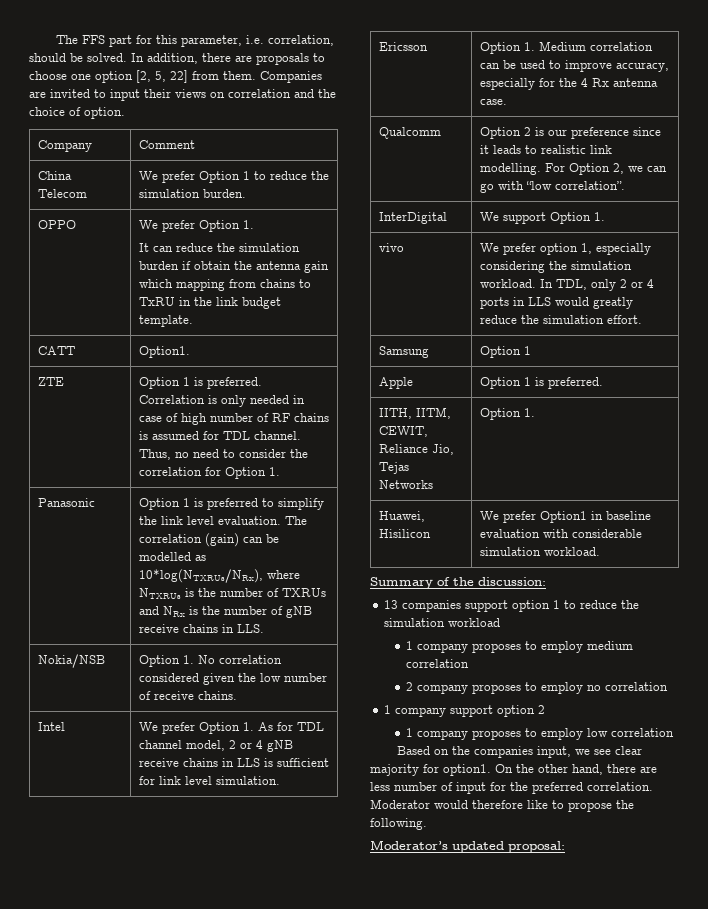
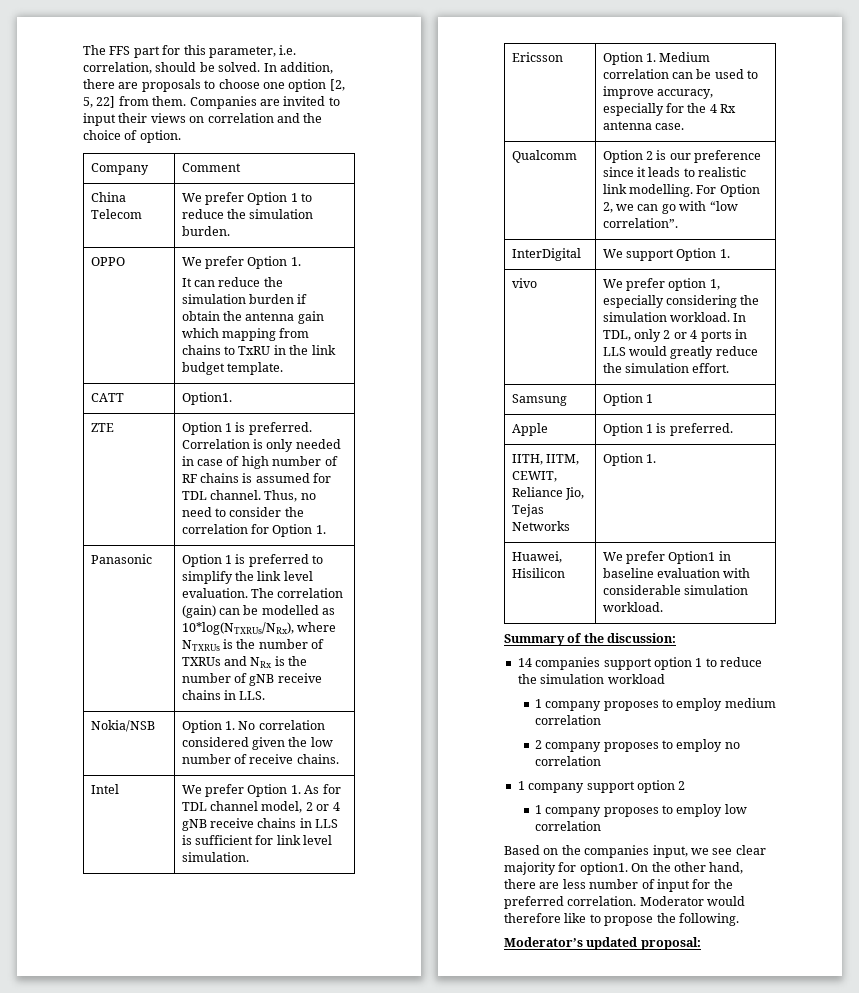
[384,600,399,609] 13 -> [517,658,532,667] 14

